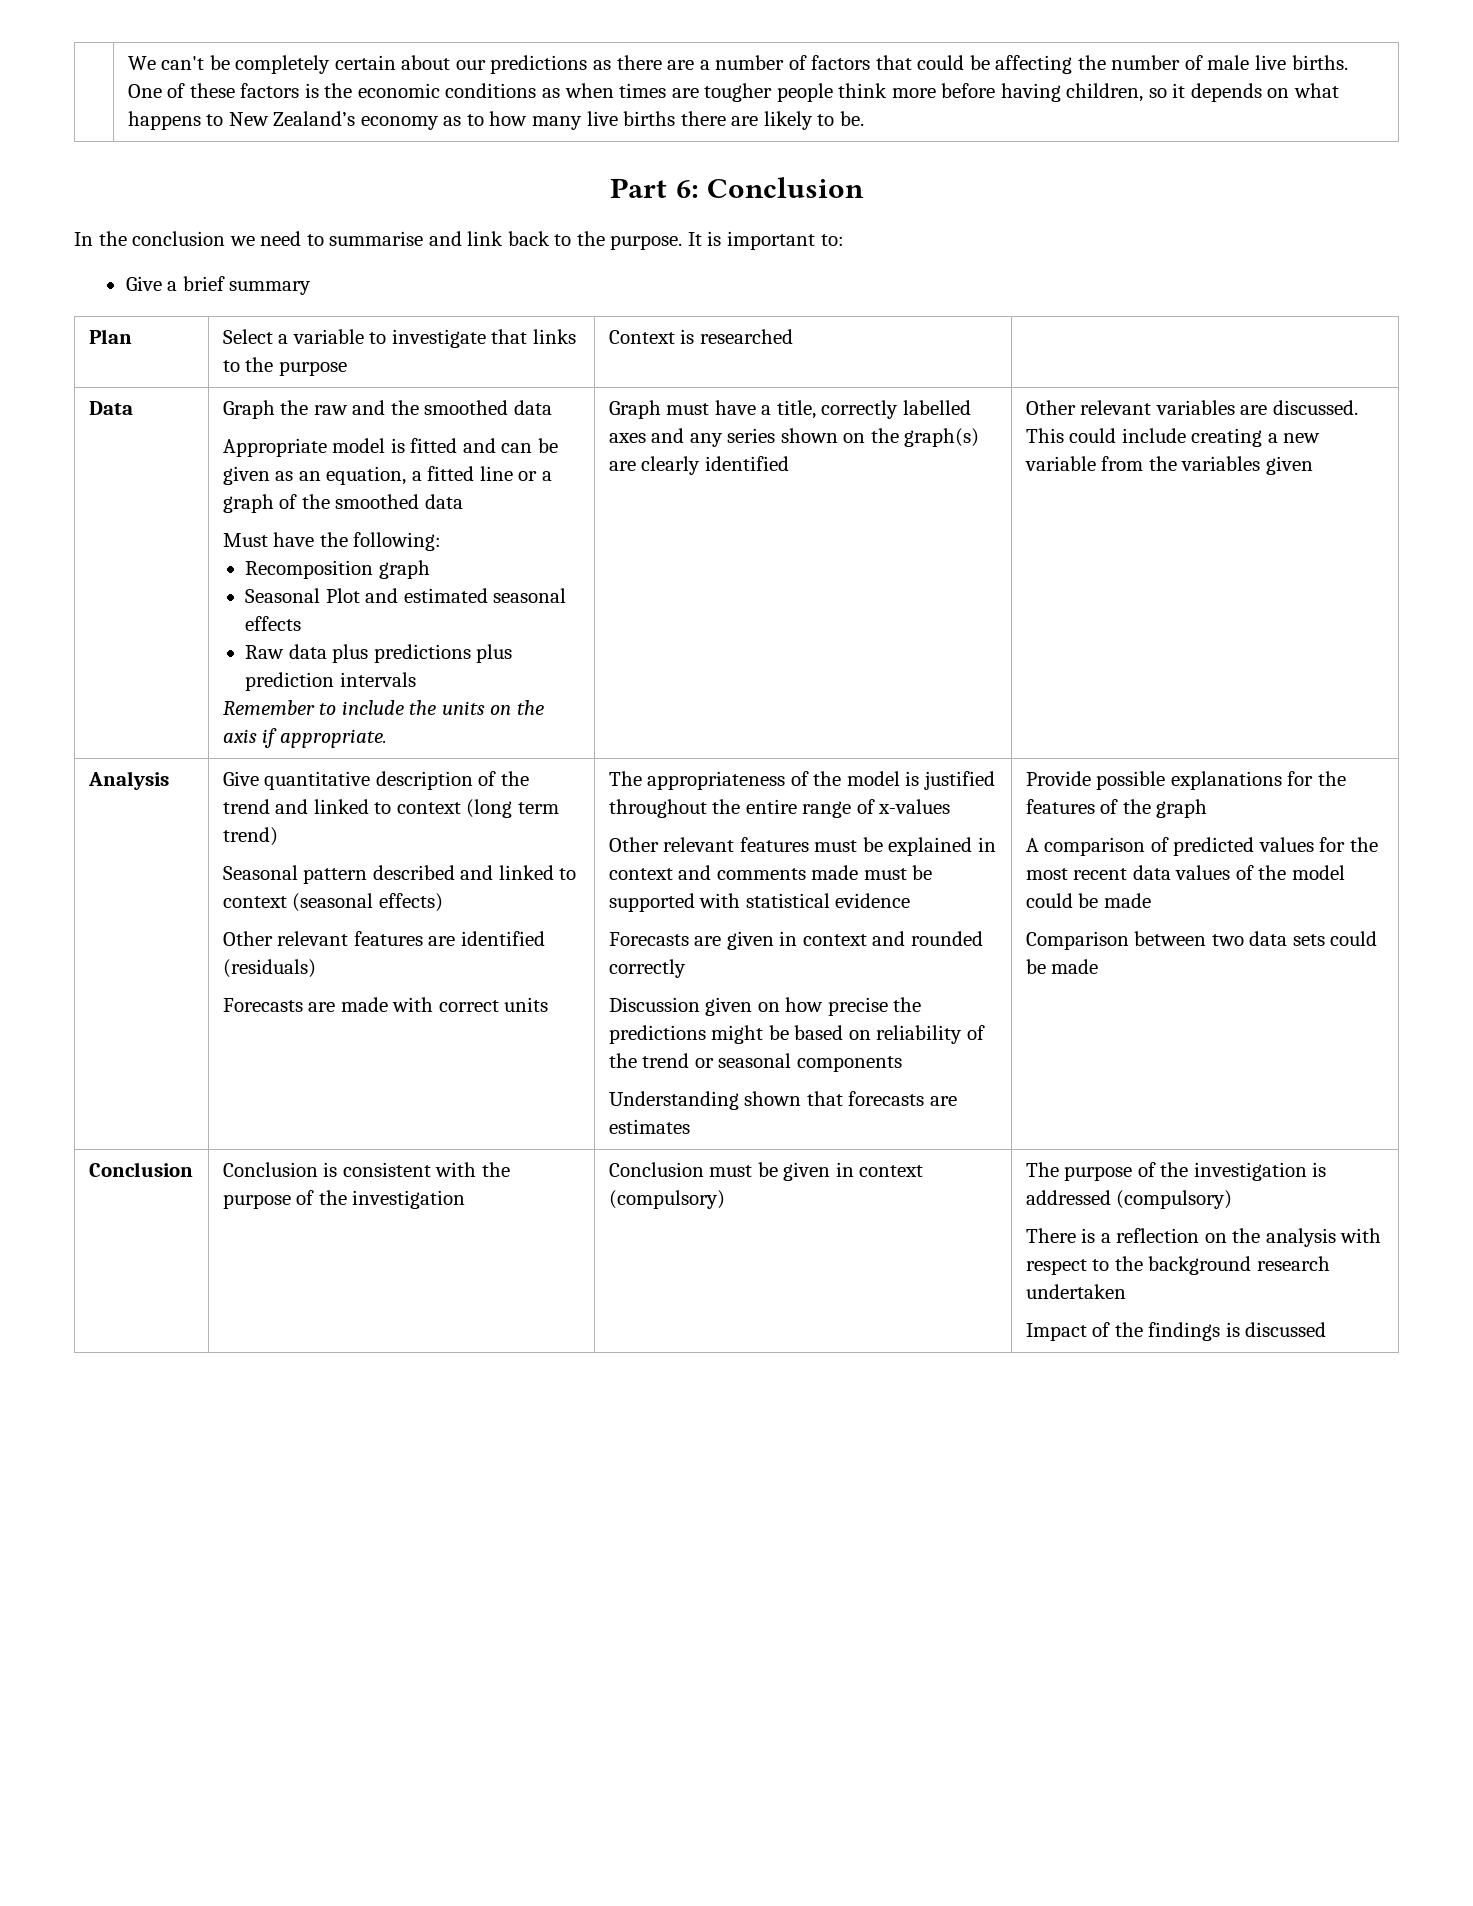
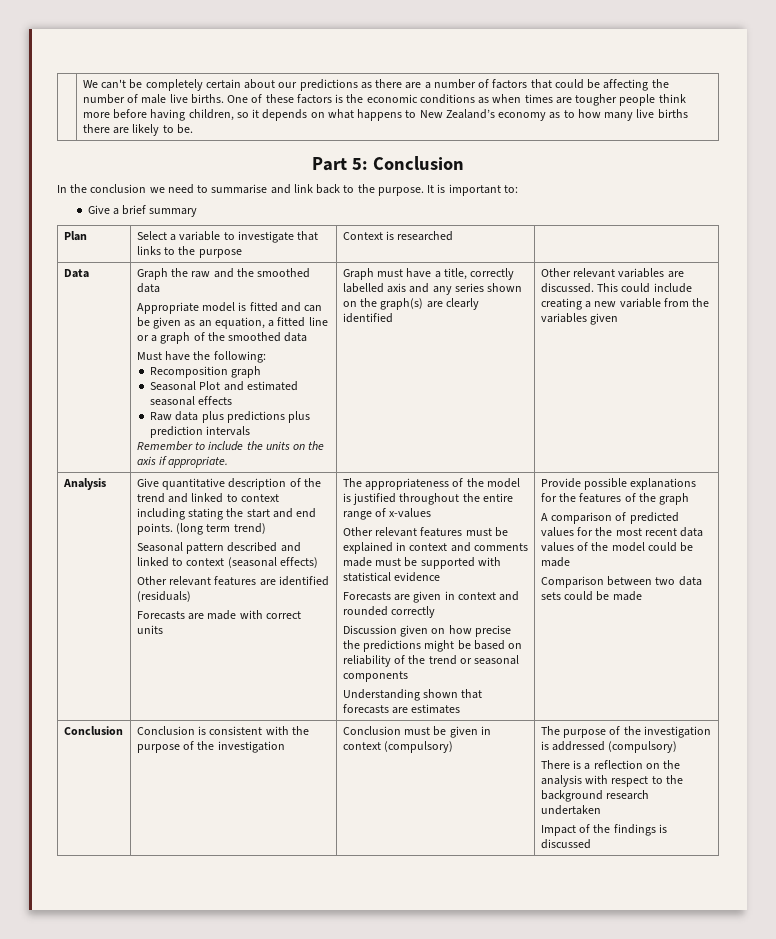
[675,180,699,198] 6: -> [352,158,368,170] 5:
[608,433,646,443] axes -> [387,283,407,293] axis
(461, 808) none -> [136,508,317,520] [136,523,173,535] including stating the start and end points.

